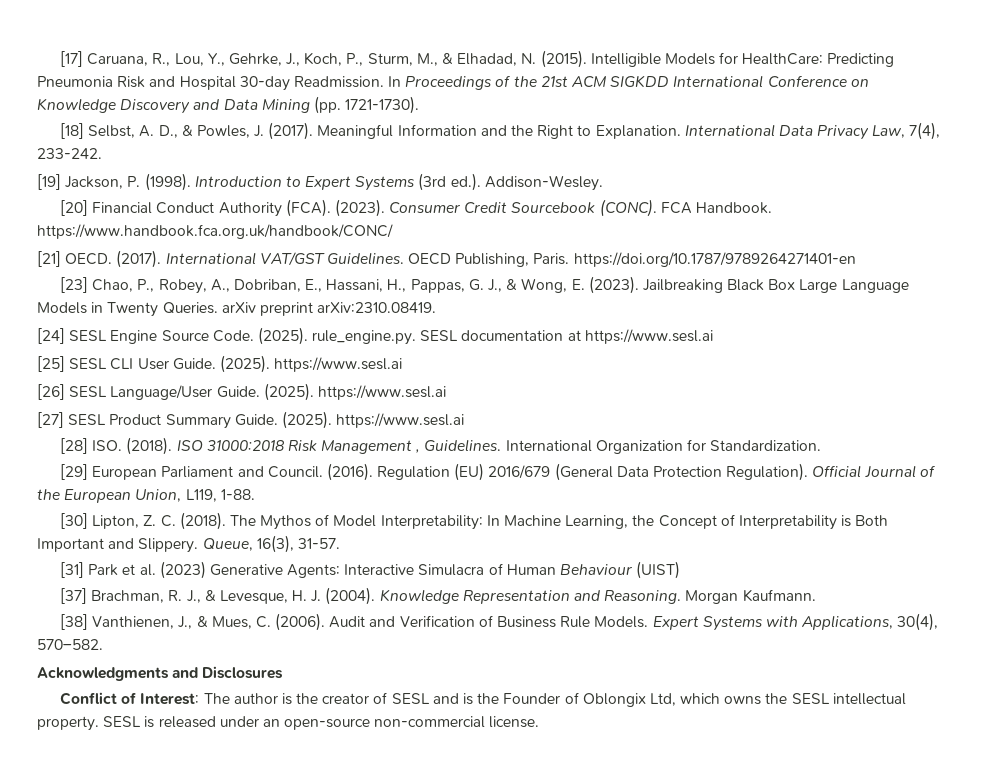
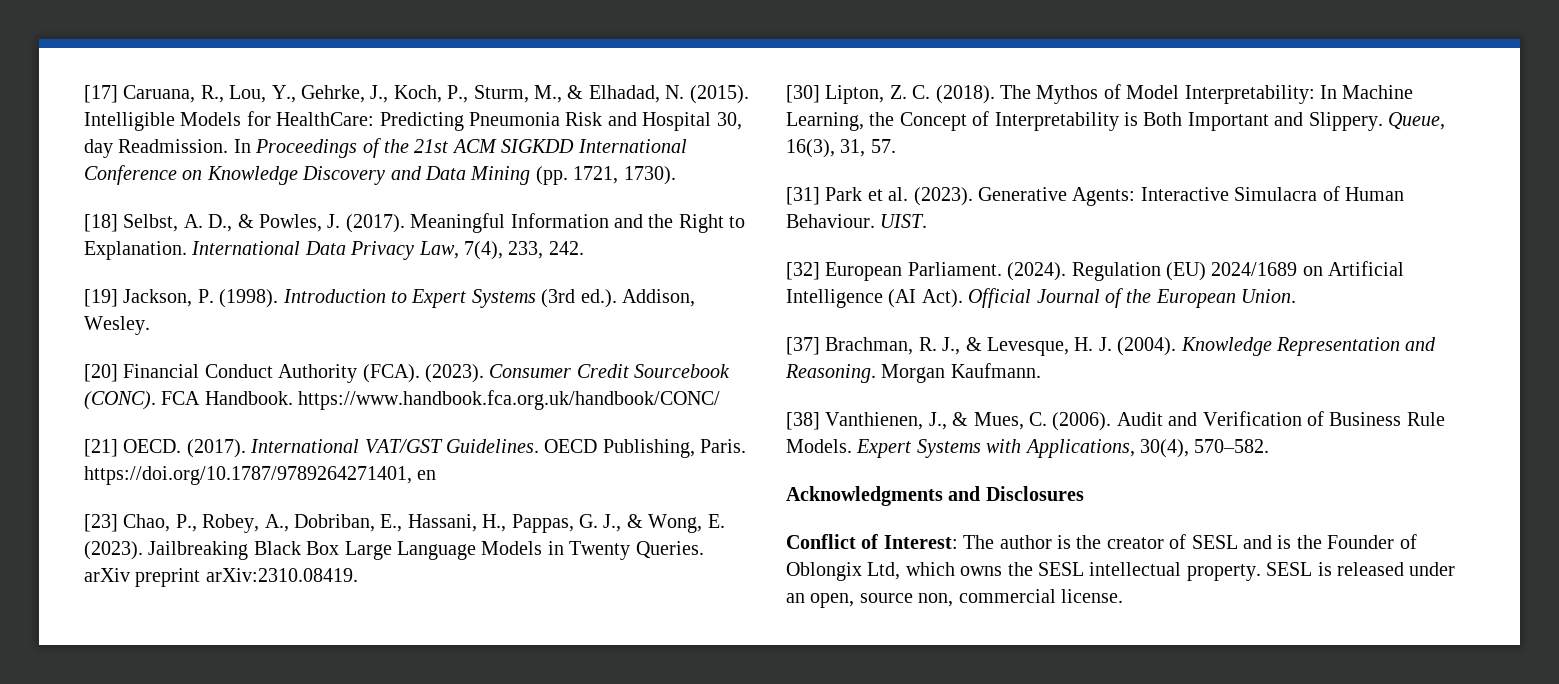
[239,76,290,91] 30-day -> [716,112,742,130] [84,139,113,158] 30, day
[345,96,420,114] 1721-1730). -> [573,166,676,185] 1721, 1730).
[37,148,102,159] 233-242. -> [508,241,584,259] 233, 242.
[484,175,603,191] Addison-Wesley. -> [621,289,695,307] [84,316,150,335] Addison, Wesley.
[573,252,856,267] https://doi.org/10.1787/9789264271401-en -> [84,466,437,485] https://doi.org/10.1787/9789264271401, en
[37,327,713,345] [37,355,403,373] [37,383,446,401] [37,411,465,429] [59,437,822,455] [59,463,936,481] [37,489,255,503] // [24] SESL Engine Source Code. (2025). rule_engine.py. SESL documentation at https://www.sesl.ai // [25] SESL CLI User Guide. (2025). https://www.sesl.ai // [26] SESL Language/User Guide. (2025). https://www.sesl.ai // [27] SESL Product Summary Guide. (2025). https://www.sesl.ai // [28] ISO. (2018). ISO 31000:2018 Risk Management , Guidelines. International Organization for Standardization. // [29] European Parliament and Council. (2016). Regulation (EU) 2016/679 (General Data Protection Regulation). Official Journal of the European Union, L119, 1-88. -> (358, 575) none
[297,538,340,549] 31-57. -> [840,139,896,157] 31, 57.
[159,561,206,579] (2023) -> [913,187,973,206] (2023).
[560,561,681,579] Behaviour (UIST) -> [786,214,928,228] [786,261,1405,281] [786,288,1297,308] Behaviour. UIST. // [32] European Parliament. (2024). Regulation (EU) 2024/1689 on Artificial Intelligence (AI Act). Official Journal of the European Union.
[284,716,486,730] open-source non-commercial -> [810,589,1056,608] open, source non, commercial

